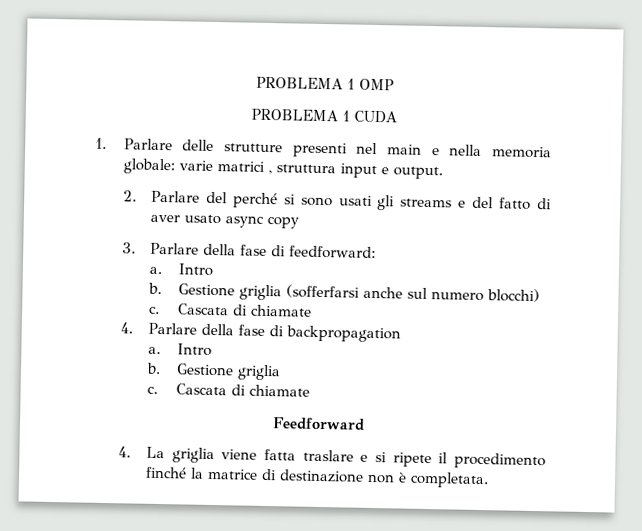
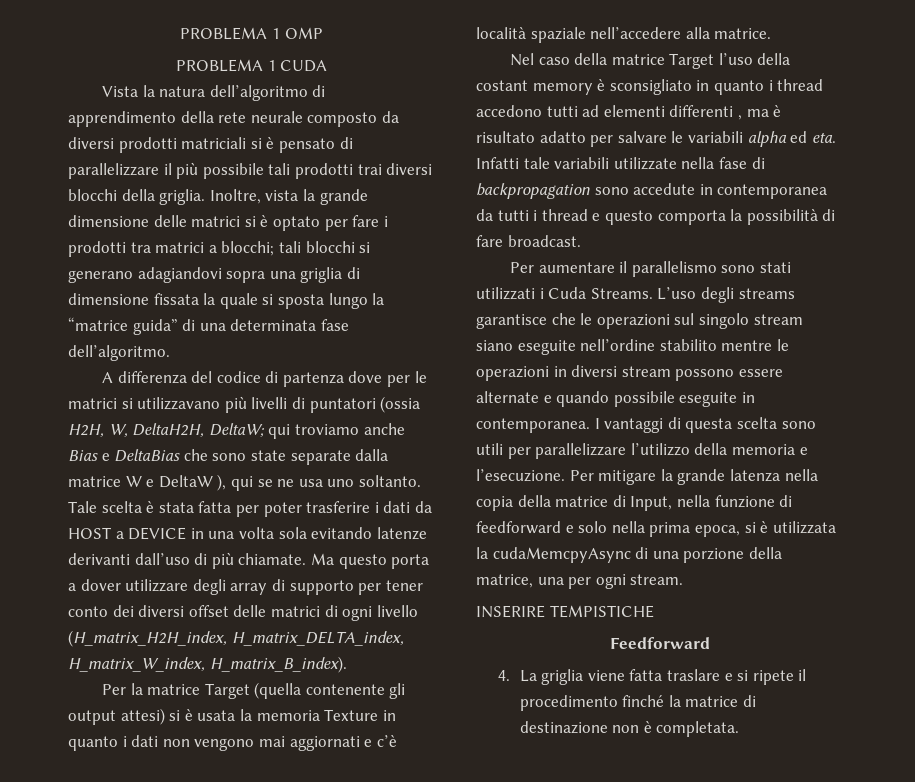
[95,137,552,159] [122,158,443,180] [122,190,552,211] [150,214,300,229] [121,242,377,260] [149,263,214,276] [148,282,540,303] [149,303,312,317] [119,322,402,343] [148,343,212,356] [146,362,281,381] [147,383,310,397] 1. Parlare delle strutture presenti nel main e nella memoria globale: varie matrici , struttura input e output. // 2. Parlare del perché si sono usati gli streams e del fatto di aver usato async copy // 3. Parlare della fase di feedforward: // a. Intro // b. Gestione griglia (sofferfarsi anche sul numero blocchi) // c. Cascata di chiamate // 4. Parlare della fase di backpropagation // a. Intro // b. Gestione griglia // c. Cascata di chiamate -> [101,85,326,101] [68,111,399,127] [68,137,353,153] [68,162,433,179] [68,189,368,205] [68,215,388,231] [68,241,371,257] [68,267,360,283] [68,293,385,309] [68,317,349,335] [68,345,170,361] [101,371,427,387] [68,396,421,413] [68,423,405,439] [68,449,389,465] [68,474,421,491] [68,501,432,517] [68,527,427,540] [68,552,430,569] [68,579,423,595] [68,605,418,621] [68,630,404,647] [68,656,347,673] [101,682,406,699] [68,708,396,725] [68,735,397,751] [476,27,772,43] [509,53,791,69] [476,79,824,95] [476,105,782,120] [476,131,836,147] [476,157,765,170] [476,183,828,199] [476,209,836,225] [476,235,581,247] [509,261,791,277] [476,287,795,303] [476,313,803,329] [476,339,789,355] [476,365,783,381] [476,391,755,407] [476,417,816,433] [476,443,808,459] [476,469,818,485] [476,495,793,511] [476,521,836,537] [476,547,782,563] [476,574,684,589] [476,605,654,618] Vista la natura dell’algoritmo di apprendimento della rete neurale composto da diversi prodotti matriciali si è pensato di parallelizzare il più possibile tali prodotti trai diversi blocchi della griglia. Inoltre, vista la grande dimensione delle matrici si è optato per fare i prodotti tra matrici a blocchi; tali blocchi si generano adagiandovi sopra una griglia di dimensione fissata la quale si sposta lungo la “matrice guida” di una determinata fase dell’algoritmo. // A differenza del codice di partenza dove per le matrici si utilizzavano più livelli di puntatori (ossia H2H, W, DeltaH2H, DeltaW; qui troviamo anche Bias e DeltaBias che sono state separate dalla matrice W e DeltaW ), qui se ne usa uno soltanto. Tale scelta è stata fatta per poter trasferire i dati da HOST a DEVICE in una volta sola evitando latenze derivanti dall’uso di più chiamate. Ma questo porta a dover utilizzare degli array di supporto per tener conto dei diversi offset delle matrici di ogni livello (H_matrix_H2H_index, H_matrix_DELTA_index, H_matrix_W_index, H_matrix_B_index). // Per la matrice Target (quella contenente gli output attesi) si è usata la memoria Texture in quanto i dati non vengono mai aggiornati e c’è località spaziale nell’accedere alla matrice. // Nel caso della matrice Target l’uso della costant memory è sconsigliato in quanto i thread accedono tutti ad elementi differenti , ma è risultato adatto per salvare le variabili alpha ed eta. Infatti tale variabili utilizzate nella fase di backpropagation sono accedute in contemporanea da tutti i thread e questo comporta la possibilità di fare broadcast. // Per aumentare il parallelismo sono stati utilizzati i Cuda Streams. L’uso degli streams garantisce che le operazioni sul singolo stream siano eseguite nell’ordine stabilito mentre le operazioni in diversi stream possono essere alternate e quando possibile eseguite in contemporanea. I vantaggi di questa scelta sono utili per parallelizzare l’utilizzo della memoria e l’esecuzione. Per mitigare la grande latenza nella copia della matrice di Input, nella funzione di feedforward e solo nella prima epoca, si è utilizzata la cudaMemcpyAsync di una porzione della matrice, una per ogni stream. // INSERIRE TEMPISTICHE

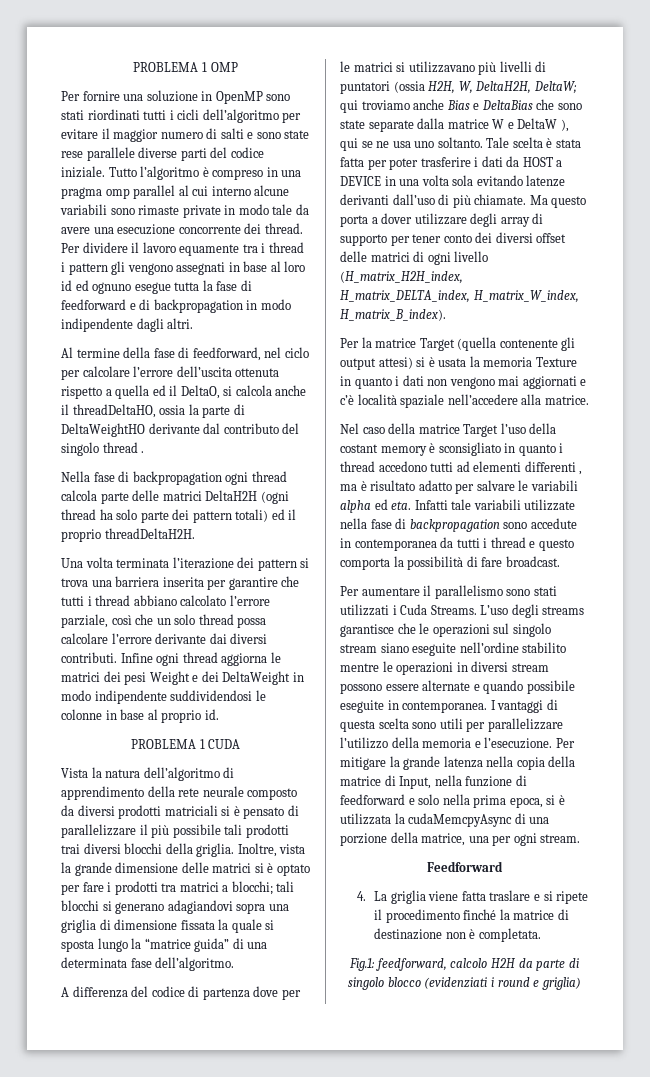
(323, 33) none -> [61,90,291,104] [61,109,302,123] [61,128,310,142] [61,147,264,161] [61,166,302,180] [61,185,290,199] [60,204,309,218] [61,223,303,235] [61,242,304,256] [61,261,306,275] [61,280,252,294] [61,299,291,313] [61,318,194,332] [61,347,309,361] [61,366,280,380] [61,385,307,399] [61,404,245,418] [61,423,300,437] [61,442,145,456] [61,471,287,485] [61,490,289,504] [61,509,297,523] [61,528,195,542] [61,557,310,571] [61,576,300,590] [61,595,270,606] [61,614,267,628] [61,633,268,644] [61,652,281,666] [61,671,304,685] [61,690,266,704] [61,709,219,723] // Per fornire una soluzione in OpenMP sono stati riordinati tutti i cicli dell’algoritmo per evitare il maggior numero di salti e sono state rese parallele diverse parti del codice iniziale. Tutto l’algoritmo è compreso in una pragma omp parallel al cui interno alcune variabili sono rimaste private in modo tale da avere una esecuzione concorrente dei thread. Per dividere il lavoro equamente tra i thread i pattern gli vengono assegnati in base al loro id ed ognuno esegue tutta la fase di feedforward e di backpropagation in modo indipendente dagli altri. // Al termine della fase di feedforward, nel ciclo per calcolare l’errore dell’uscita ottenuta rispetto a quella ed il DeltaO, si calcola anche il threadDeltaHO, ossia la parte di DeltaWeightHO derivante dal contributo del singolo thread . // Nella fase di backpropagation ogni thread calcola parte delle matrici DeltaH2H (ogni thread ha solo parte dei pattern totali) ed il proprio threadDeltaH2H. // Una volta terminata l’iterazione dei pattern si trova una barriera inserita per garantire che tutti i thread abbiano calcolato l’errore parziale, così che un solo thread possa calcolare l’errore derivante dai diversi contributi. Infine ogni thread aggiorna le matrici dei pesi Weight e dei DeltaWeight in modo indipendente suddividendosi le colonne in base al proprio id.
[476,605,654,618] // INSERIRE TEMPISTICHE -> (581, 838) none
(740, 729) none -> [349,958,579,971] [348,977,581,990] // Fig.1: feedforward, calcolo H2H da parte di singolo blocco (evidenziati i round e griglia)

